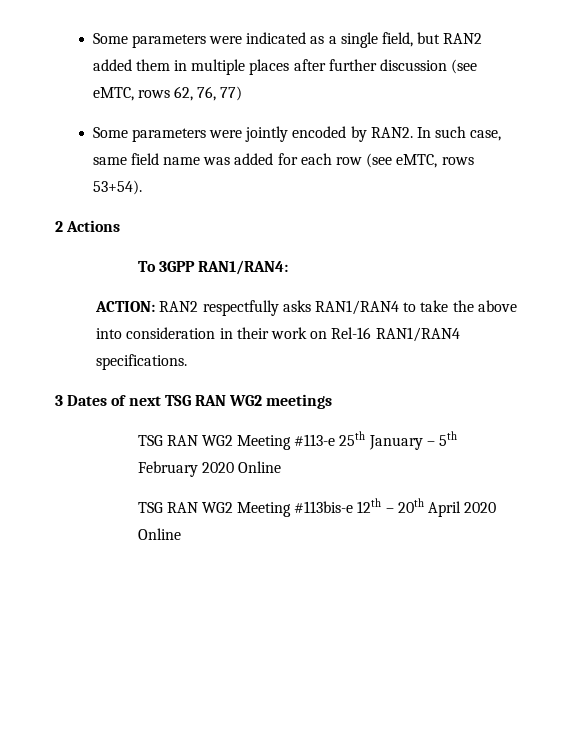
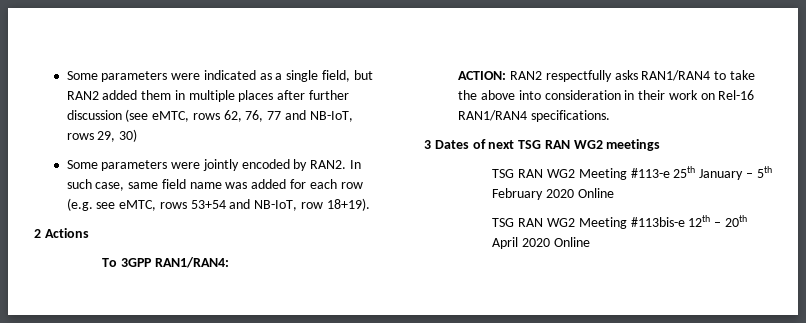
[220,86,243,101] 77) -> [267,110,353,122] [66,129,138,142] 77 and NB-IoT, rows 29, 30)
[366,153,474,168] [92,180,142,195] (see eMTC, rows 53+54). -> [66,198,370,211] (e.g. see eMTC, rows 53+54 and NB-IoT, row 18+19).

